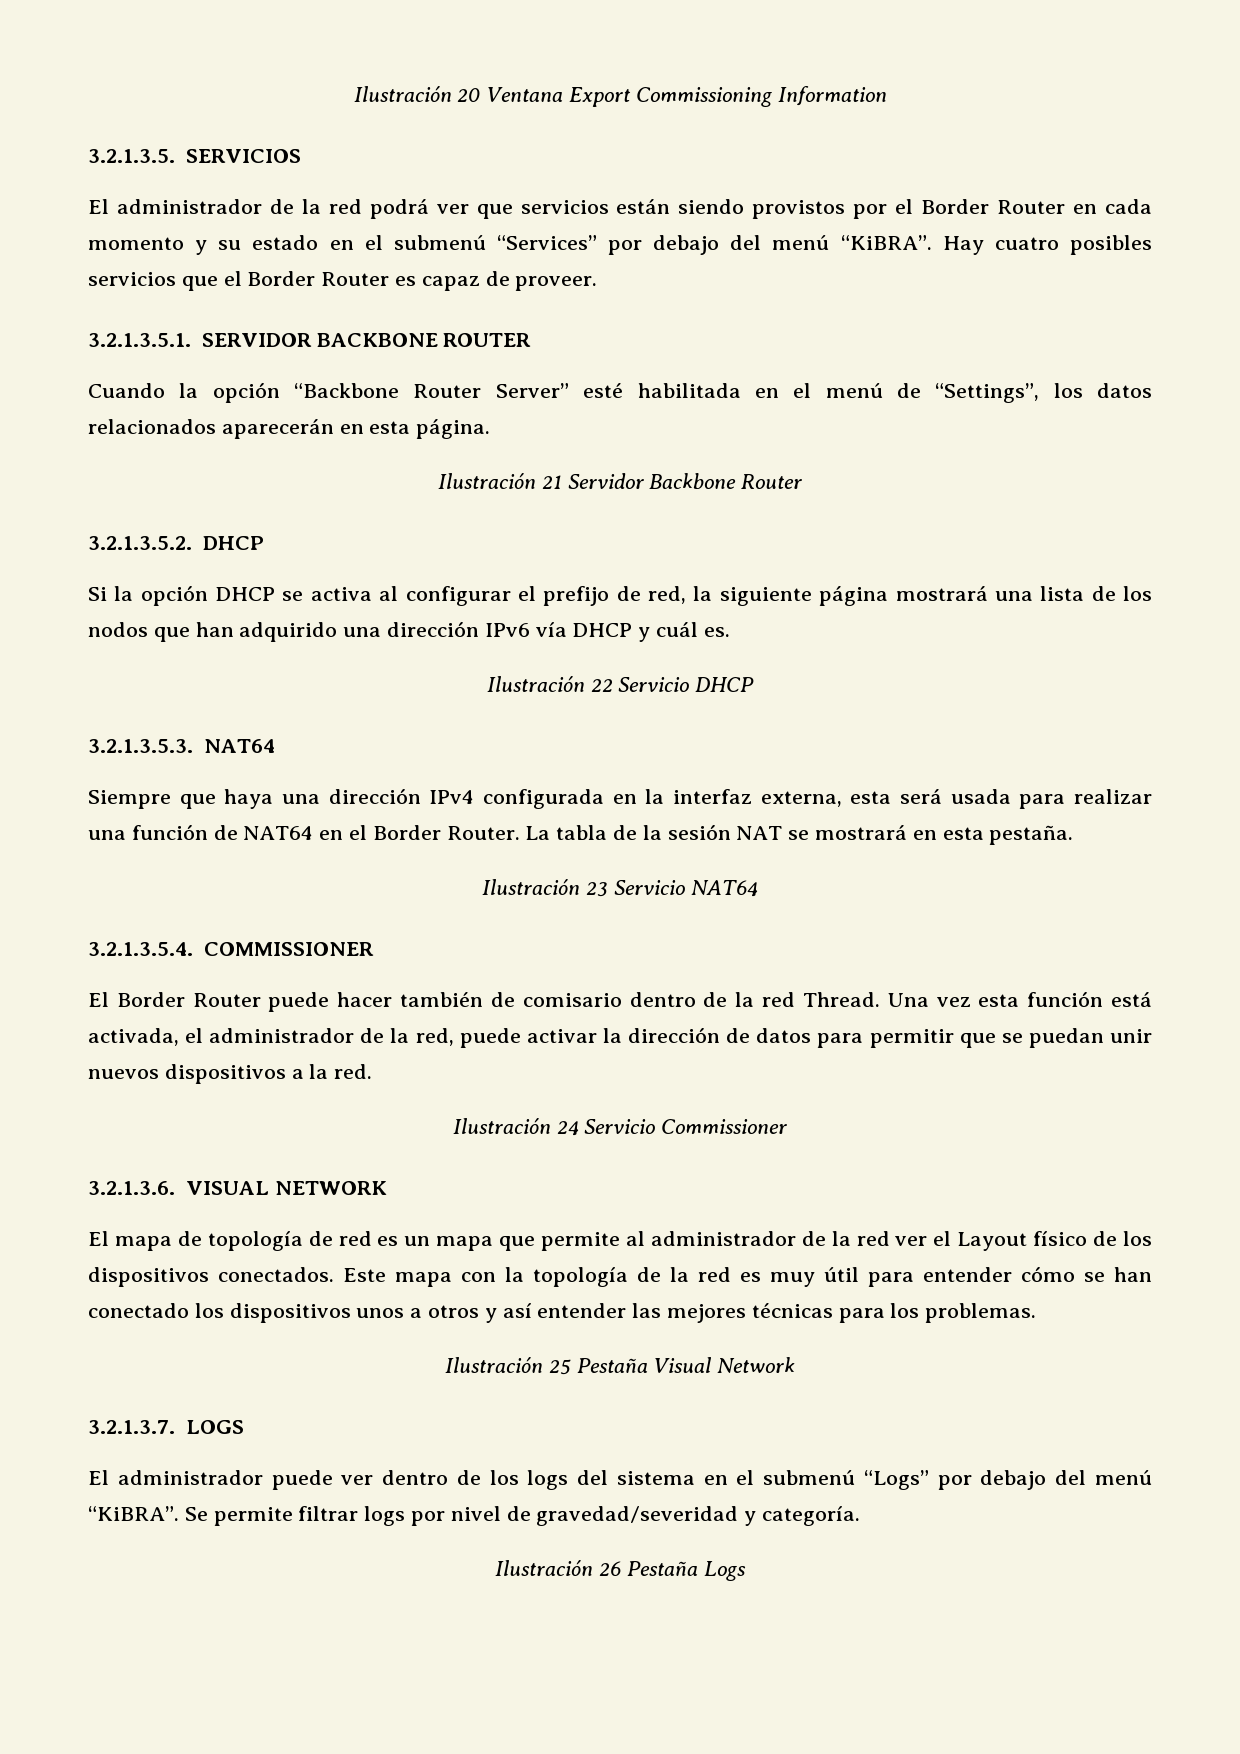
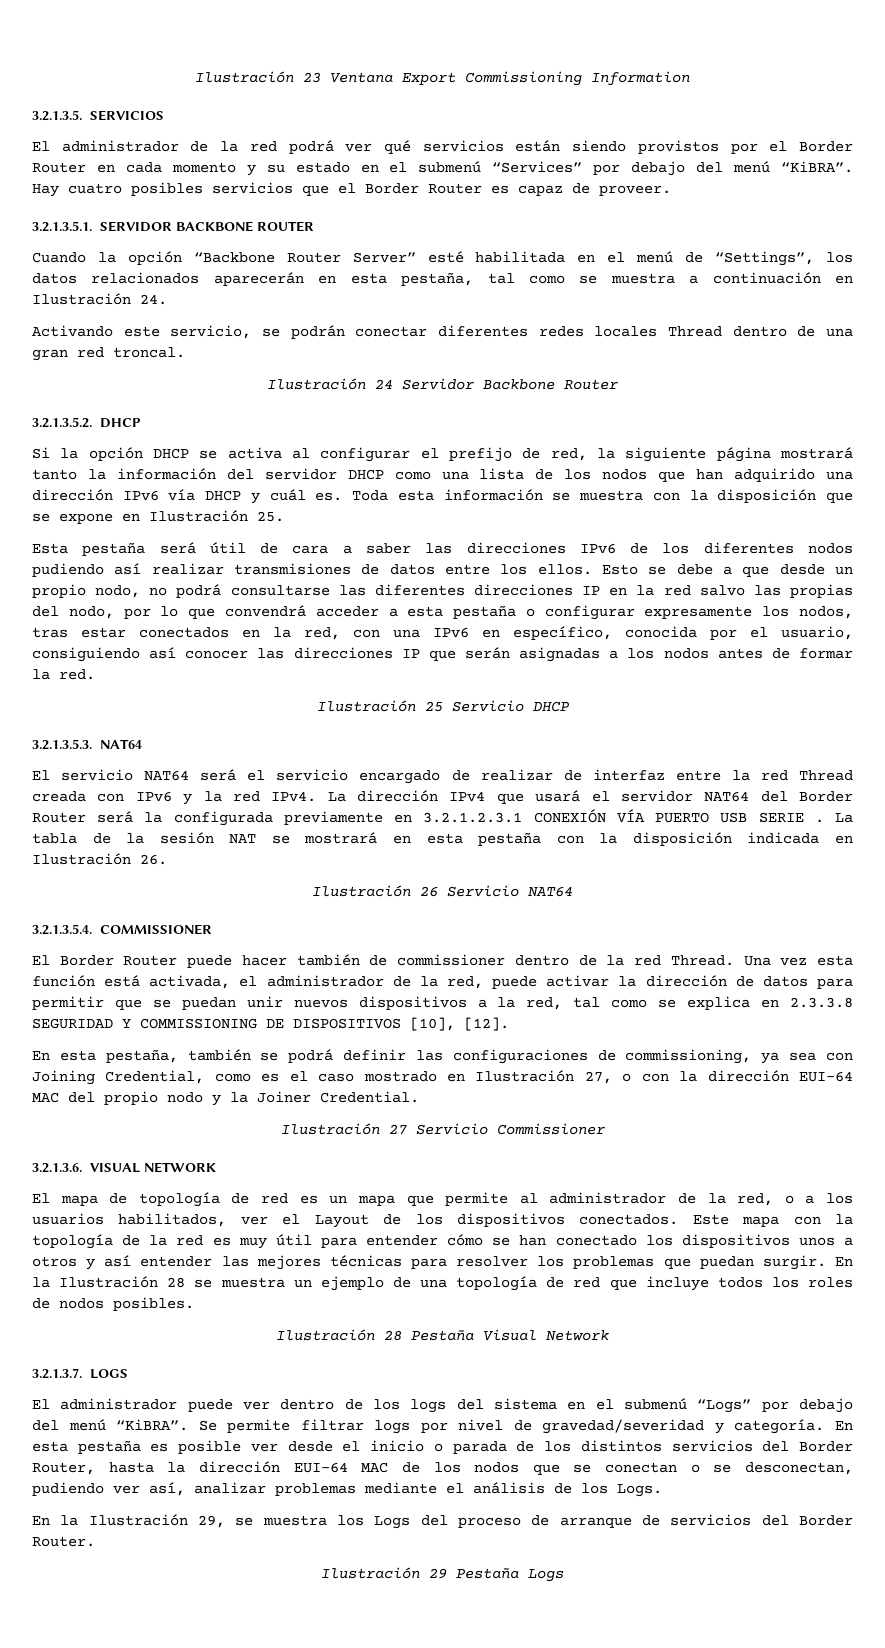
[353,86,481,102] Ilustración 20 -> [195,71,321,83] Ilustración 23
[476,204,513,219] que -> [384,140,412,154] qué
[416,419,491,439] [437,473,562,489] página. // Ilustración 21 -> [401,272,853,286] [32,293,167,305] [32,325,853,339] [32,347,185,361] [267,378,393,390] pestaña, tal como se muestra a continuación en Ilustración 24. // Activando este servicio, se podrán conectar diferentes redes locales Thread dentro de una gran red troncal. // Ilustración 24
(988, 593) none -> [32,468,431,480] tanto la información del servidor DHCP como
[486,676,613,692] // Ilustración 22 -> [352,489,854,503] [32,510,284,524] [32,542,854,556] [32,563,854,577] [32,584,853,598] [32,605,854,620] [32,626,853,640] [32,647,853,662] [32,669,95,680] [316,700,443,712] Toda esta información se muestra con la disposición que se expone en Ilustración 25. // Esta pestaña será útil de cara a saber las direcciones IPv6 de los diferentes nodos pudiendo así realizar transmisiones de datos entre los ellos. Esto se debe a que desde un propio nodo, no podrá consultarse las diferentes direcciones IP en la red salvo las propias del nodo, por lo que convendrá acceder a esta pestaña o configurar expresamente los nodos, tras estar conectados en la red, con una IPv6 en específico, conocida por el usuario, consiguiendo así conocer las direcciones IP que serán asignadas a los nodos antes de formar la red. // Ilustración 25
[88,788,1152,809] [88,824,520,840] Siempre que haya una dirección IPv4 configurada en la interfaz externa, esta será usada para realizar una función de NAT64 en el Border Router. -> [32,769,853,784] [32,790,853,805] [32,809,824,826] El servicio NAT64 será el servicio encargado de realizar de interfaz entre la red Thread creada con IPv6 y la red IPv4. La dirección IPv4 que usará el servidor NAT64 del Border Router será la configurada previamente en 3.2.1.2.3.1 CONEXIÓN VÍA PUERTO USB SERIE .
[989,825,1074,845] [482,879,609,897] pestaña. // Ilustración 23 -> [478,832,853,846] [32,853,167,865] [312,885,438,897] pestaña con la disposición indicada en Ilustración 26. // Ilustración 26
[522,993,622,1007] comisario -> [397,954,506,966] commissioner
[334,1064,373,1079] [452,1118,579,1136] red. // Ilustración 24 -> [526,996,853,1010] [32,1017,509,1031] [32,1049,853,1064] [32,1070,854,1085] [32,1091,419,1106] [280,1123,407,1135] red, tal como se explica en 2.3.3.8 SEGURIDAD Y COMMISSIONING DE DISPOSITIVOS [10], [12]. // En esta pestaña, también se podrá definir las configuraciones de commissioning, ya sea con Joining Credential, como es el caso mostrado en Ilustración 27, o con la dirección EUI-64 MAC del propio nodo y la Joiner Credential. // Ilustración 27
[856,1231,890,1246] red -> [737,1193,853,1206] [32,1213,227,1227] red, o a los usuarios habilitados,
[1033,1231,1088,1246] físico -> (369, 1221) none
[890,1303,1037,1323] [444,1357,571,1375] los problemas. // Ilustración 25 -> [456,1255,853,1270] [32,1276,853,1291] [32,1297,194,1311] [276,1329,402,1341] resolver los problemas que puedan surgir. En la Ilustración 28 se muestra un ejemplo de una topología de red que incluye todos los roles de nodos posibles. // Ilustración 28
[495,1560,622,1576] // Ilustración 26 -> [835,1421,854,1430] [32,1440,854,1454] [32,1461,853,1475] [32,1482,662,1497] [32,1514,854,1529] [32,1536,95,1547] [321,1567,447,1579] En esta pestaña es posible ver desde el inicio o parada de los distintos servicios del Border Router, hasta la dirección EUI-64 MAC de los nodos que se conectan o se desconectan, pudiendo ver así, analizar problemas mediante el análisis de los Logs. // En la Ilustración 29, se muestra los Logs del proceso de arranque de servicios del Border Router. // Ilustración 29

